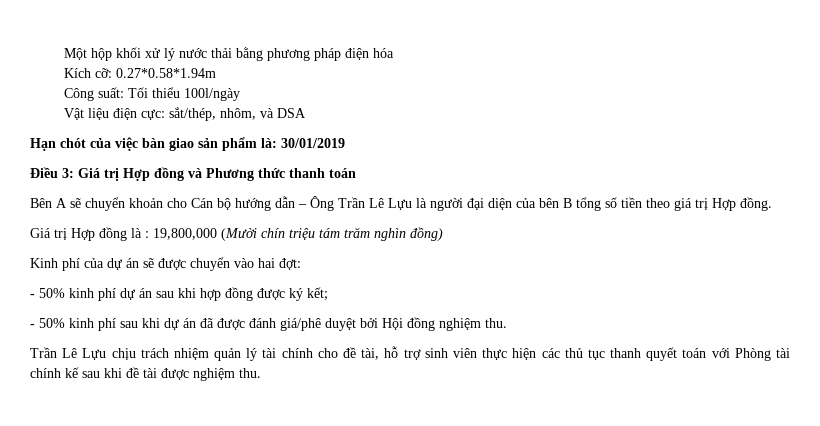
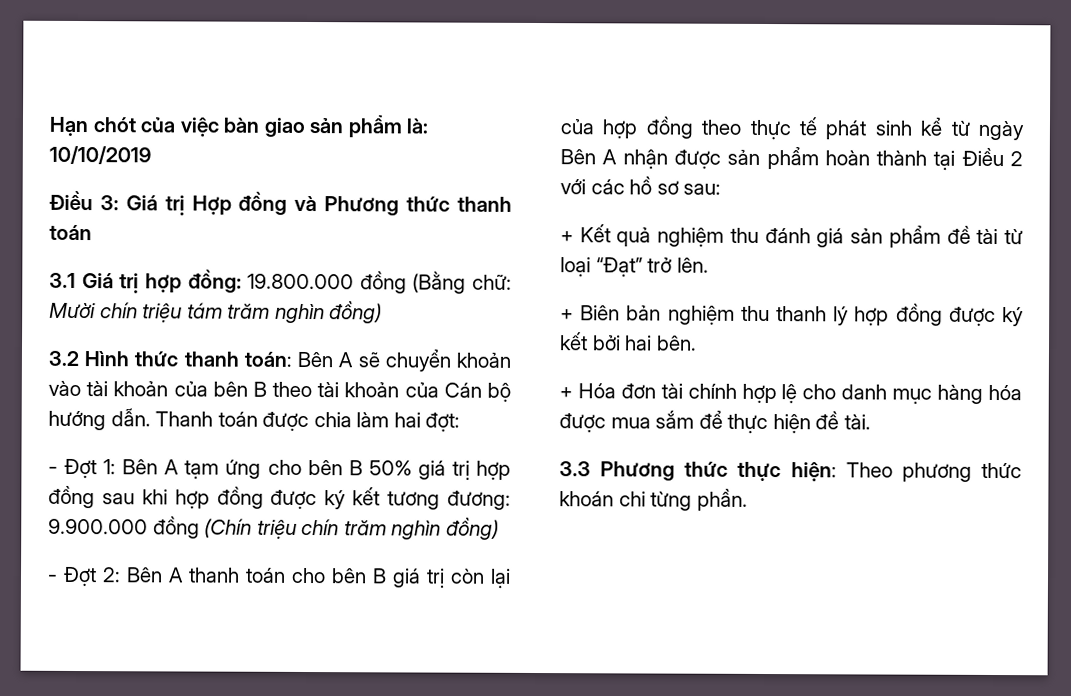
[63,47,394,61] [63,68,216,78] [63,87,240,101] [63,107,306,121] Một hộp khối xử lý nước thải bằng phương pháp điện hóa // Kích cỡ: 0.27*0.58*1.94m // Công suất: Tối thiểu 100l/ngày // Vật liệu điện cực: sắt/thép, nhôm, và DSA // -> (49, 126) none
[281,138,345,148] 30/01/2019 -> [49,145,151,165] 10/10/2019
[30,196,772,211] [30,227,257,241] Bên A sẽ chuyển khoản cho Cán bộ hướng dẫn – Ông Trần Lê Lựu là người đại diện của bên B tổng số tiền theo giá trị Hợp đồng. // Giá trị Hợp đồng là : 19,800,000 (Mười -> [49,269,512,294] [49,302,96,319] 3.1 Giá trị hợp đồng: 19.800.000 đồng (Bằng chữ: Mười
[30,257,301,271] [30,288,152,301] Kinh phí của dự án sẽ được chuyển vào hai đợt: // - 50% kinh phí dự án -> [48,349,512,372] [48,380,512,402] [48,408,461,432] [48,458,512,481] [48,485,95,509] 3.2 Hình thức thanh toán: Bên A sẽ chuyển khoản vào tài khoản của bên B theo tài khoản của Cán bộ hướng dẫn. Thanh toán được chia làm hai đợt: // - Đợt 1: Bên A tạm ứng cho bên B 50% giá trị hợp đồng
[307,287,328,301] [30,317,507,331] [30,346,791,361] [30,367,261,381] kết; // - 50% kinh phí sau khi dự án đã được đánh giá/phê duyệt bởi Hội đồng nghiệm thu. // Trần Lê Lựu chịu trách nhiệm quản lý tài chính cho đề tài, hỗ trợ sinh viên thực hiện các thủ tục thanh quyết toán với Phòng tài chính kế sau khi đề tài được nghiệm thu. -> [352,487,512,510] [48,516,499,540] [47,566,511,589] [560,116,1024,141] [560,147,1023,171] [560,176,722,195] [560,224,1024,248] [560,257,709,278] [560,303,1024,327] [559,332,697,351] [559,383,1023,405] [559,410,871,435] [559,461,1022,482] [559,488,748,511] kết tương đương: 9.900.000 đồng (Chín triệu chín trăm nghìn đồng) // - Đợt 2: Bên A thanh toán cho bên B giá trị còn lại của hợp đồng theo thực tế phát sinh kể từ ngày Bên A nhận được sản phẩm hoàn thành tại Điều 2 với các hồ sơ sau: // + Kết quả nghiệm thu đánh giá sản phẩm đề tài từ loại “Đạt” trở lên. // + Biên bản nghiệm thu thanh lý hợp đồng được ký kết bởi hai bên. // + Hóa đơn tài chính hợp lệ cho danh mục hàng hóa được mua sắm để thực hiện đề tài. // 3.3 Phương thức thực hiện: Theo phương thức khoán chi từng phần.

